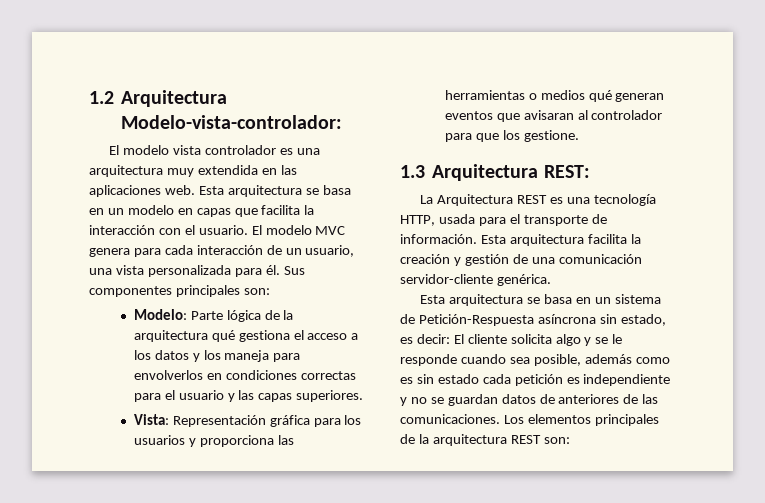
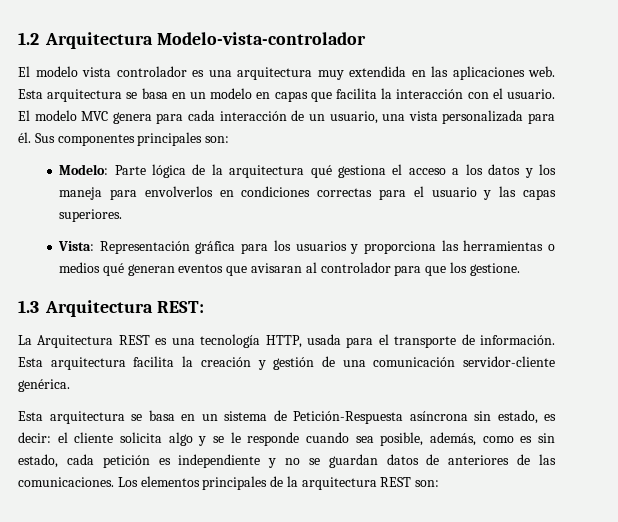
[121,115,343,129] Modelo-vista-controlador: -> [156,32,366,45] Modelo-vista-controlador
[453,334,464,344] El -> [57,432,68,443] el
[584,354,632,364] además -> [430,432,476,446] además,
[437,374,479,384] estado -> [18,454,58,468] estado,

